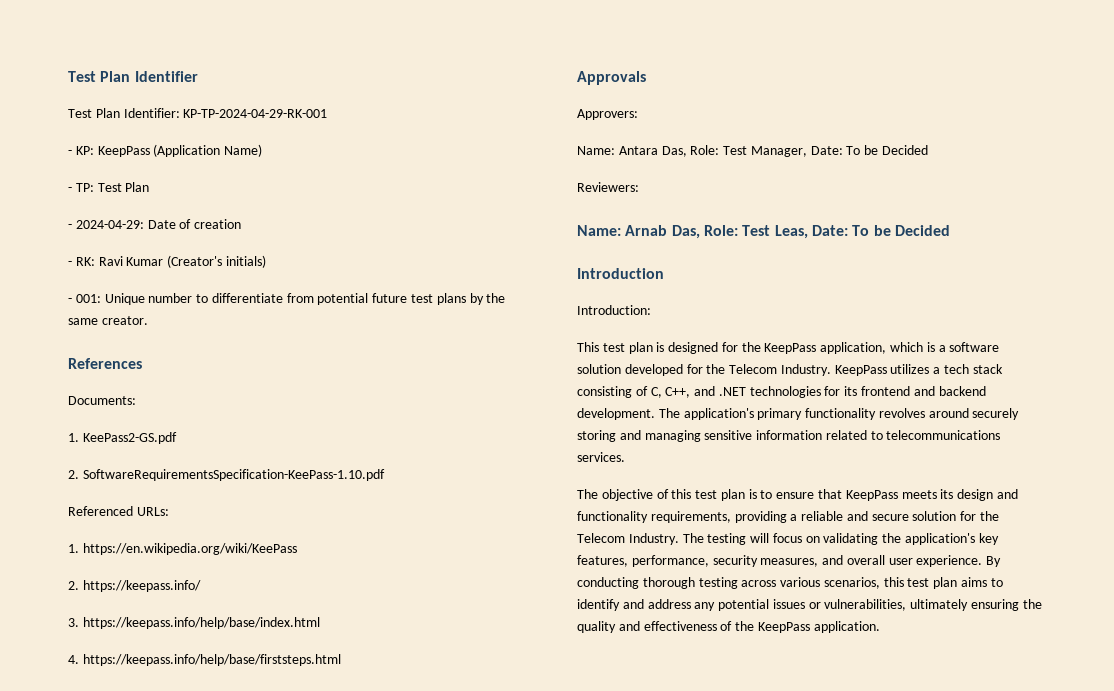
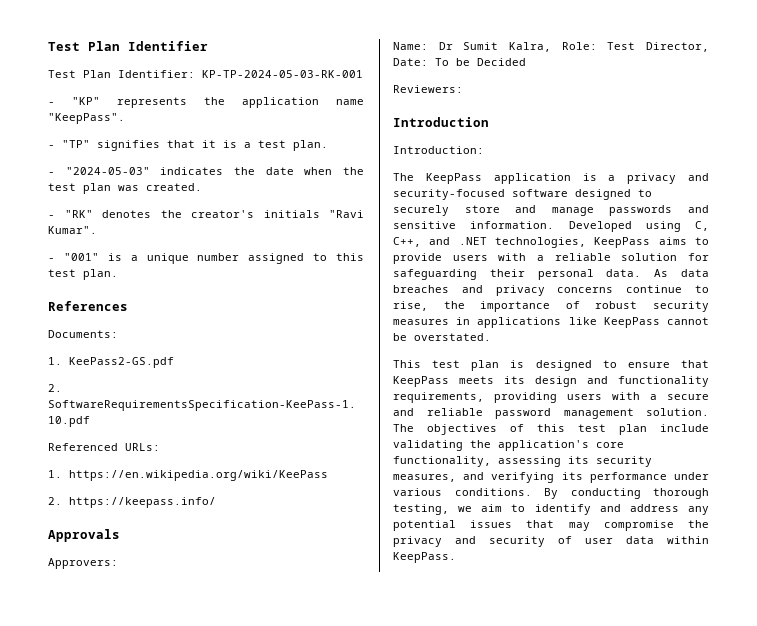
[183,109,328,118] [68,144,263,157] [68,182,150,192] [68,219,242,229] [68,255,266,268] [68,293,506,305] [68,316,148,325] KP-TP-2024-04-29-RK-001 // - KP: KeepPass (Application Name) // - TP: Test Plan // - 2024-04-29: Date of creation // - RK: Ravi Kumar (Creator's initials) // - 001: Unique number to differentiate from potential future test plans by the same creator. -> [202,70,363,78] [48,97,364,108] [48,113,125,124] [48,140,328,151] [48,167,364,175] [48,183,202,194] [48,210,364,218] [48,226,97,234] [48,253,364,264] [48,269,118,280] KP-TP-2024-05-03-RK-001 // - "KP" represents the application name "KeepPass". // - "TP" signifies that it is a test plan. // - "2024-05-03" indicates the date when the test plan was created. // - "RK" denotes the creator's initials "Ravi Kumar". // - "001" is a unique number assigned to this test plan.
[68,617,320,629] [68,654,341,666] // 3. https://keepass.info/help/base/index.html // 4. https://keepass.info/help/base/firststeps.html -> (216, 502) none
[618,145,807,157] Antara Das, Role: Test Manager, -> [438,42,709,52] Dr Sumit Kalra, Role: Test Director,
[577,225,950,239] [577,268,664,279] [577,305,651,315] Name: Arnab Das, Role: Test Leas, Date: To be Decided // Introduction // Introduction: -> [393,117,489,127] [393,146,484,154] [393,173,709,184] [393,189,652,200] [393,205,709,216] [393,221,709,232] [393,237,709,248] [393,253,709,264] [393,269,709,280] [393,285,709,296] [393,301,709,312] [393,317,709,328] [393,333,491,341] Introduction // Introduction: // The KeepPass application is a privacy and security-focused software designed to securely store and manage passwords and sensitive information. Developed using C, C++, and .NET technologies, KeepPass aims to provide users with a reliable solution for safeguarding their personal data. As data breaches and privacy concerns continue to rise, the importance of robust security measures in applications like KeepPass cannot be overstated.
[721,342,1000,354] [577,364,1003,376] [577,386,986,398] [577,408,1020,420] [577,430,1001,442] [577,452,625,462] [577,489,757,501] for the KeepPass application, which is a software solution developed for the Telecom Industry. KeepPass utilizes a tech stack consisting of C, C++, and .NET technologies for its frontend and backend development. The application's primary functionality revolves around securely storing and managing sensitive information related to telecommunications services. // The objective of this test plan is -> (592, 365) none
[790,511,1000,521] [577,533,999,545] [577,555,1002,567] [577,577,988,589] a reliable and secure solution for the Telecom Industry. The testing will focus on validating the application's key features, performance, security measures, and overall user experience. By conducting thorough testing across various scenarios, this test plan aims -> [567,392,709,400] [393,408,709,419] [393,424,709,435] [393,440,624,451] [393,456,652,467] [393,472,709,483] [393,488,709,499] [393,504,503,515] users with a secure and reliable password management solution. The objectives of this test plan include validating the application's core functionality, assessing its security measures, and verifying its performance under various conditions. By conducting thorough testing, we aim
[808,599,1042,611] [577,621,880,633] or vulnerabilities, ultimately ensuring the quality and effectiveness of the KeepPass application. -> [526,520,709,531] [393,536,709,547] [393,552,456,563] that may compromise the privacy and security of user data within KeepPass.

